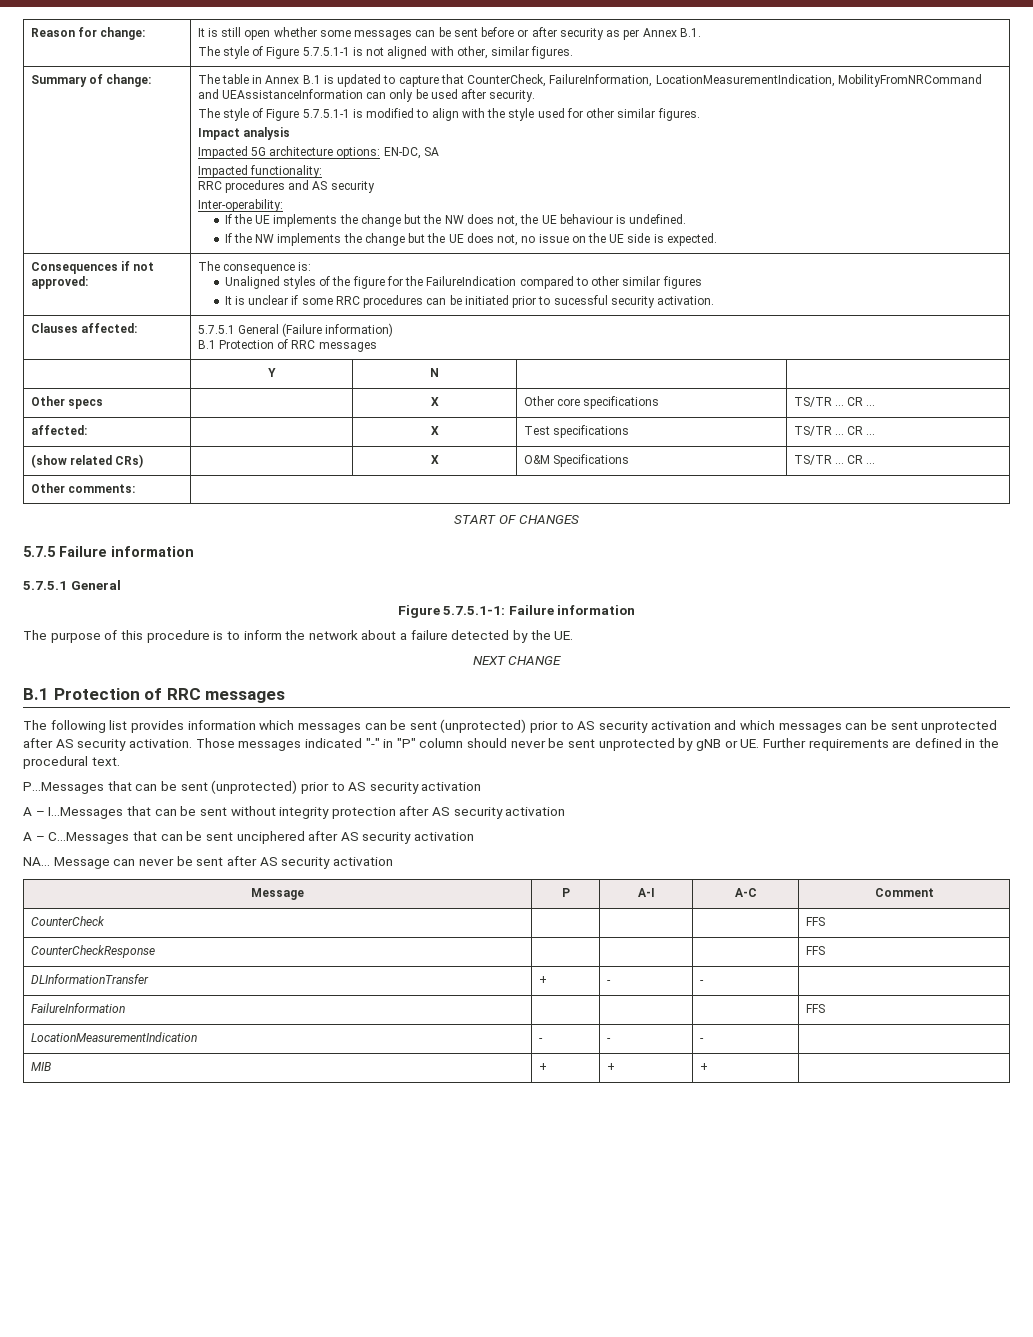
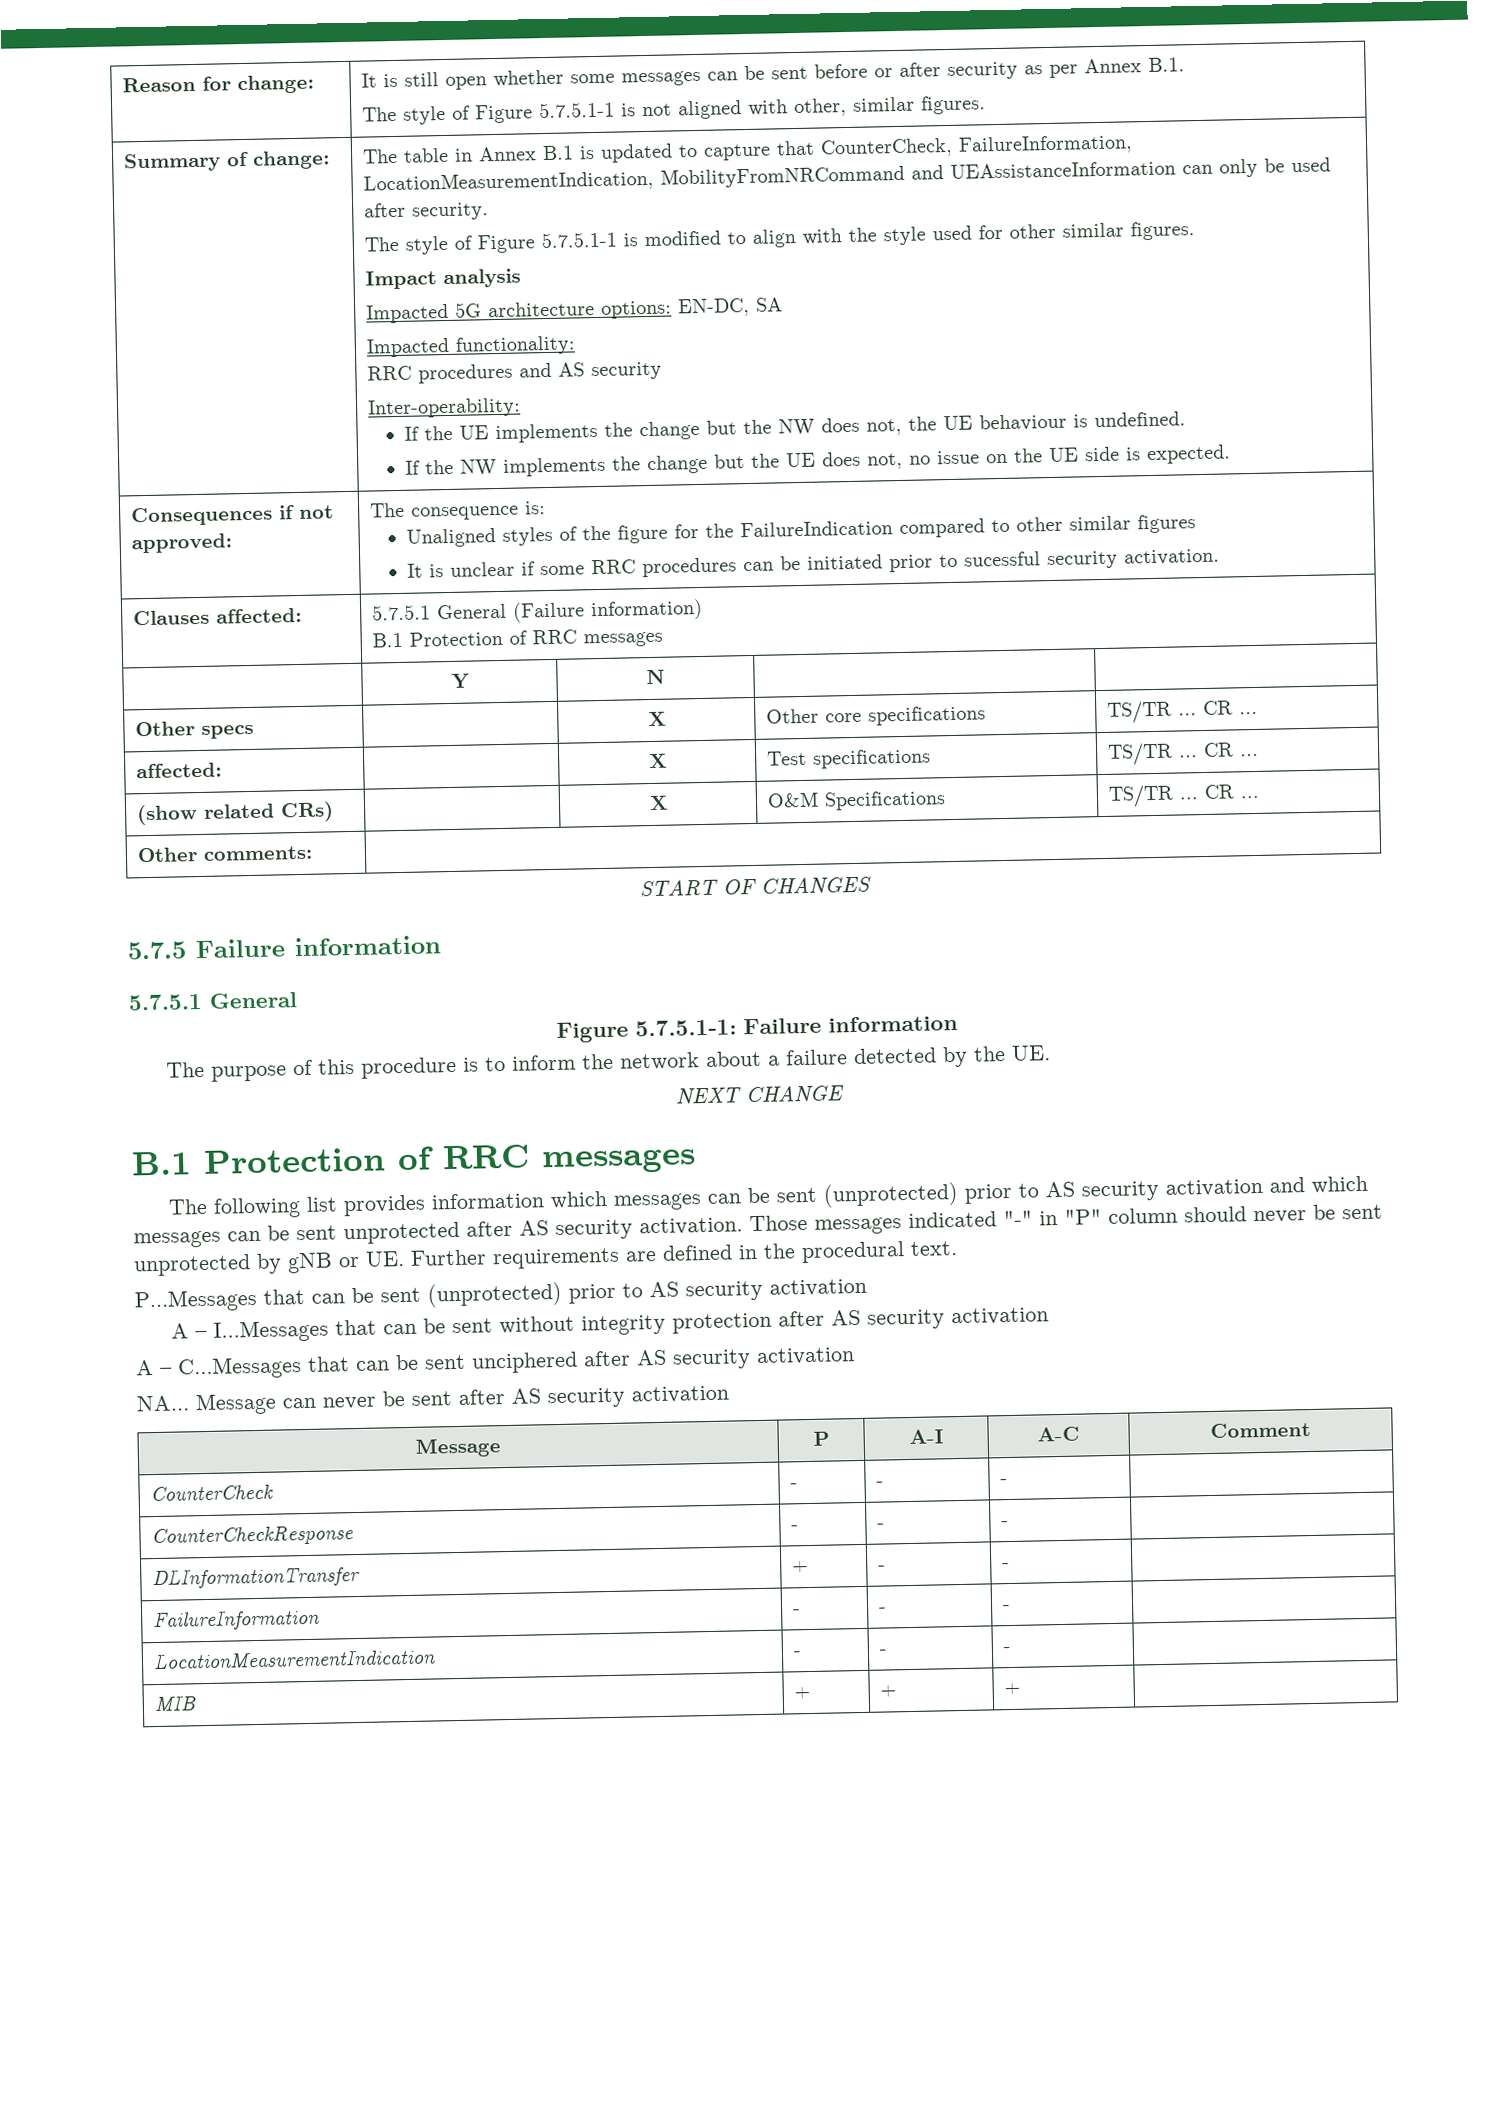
[805,917,825,926] [30,945,155,958] [805,946,825,955] | | | FFS // CounterCheckResponse | | | | FFS -> [789,1483,798,1489] [875,1481,884,1487] [999,1479,1008,1485] [150,1525,354,1548] [790,1525,799,1531] [876,1523,885,1529] [1000,1521,1009,1527] - | - | - | // CounterCheckResponse | - | - | - |
[805,1004,825,1013] | | | FFS -> [792,1609,801,1615] [878,1607,887,1613] [1002,1605,1011,1611] - | - | - |

